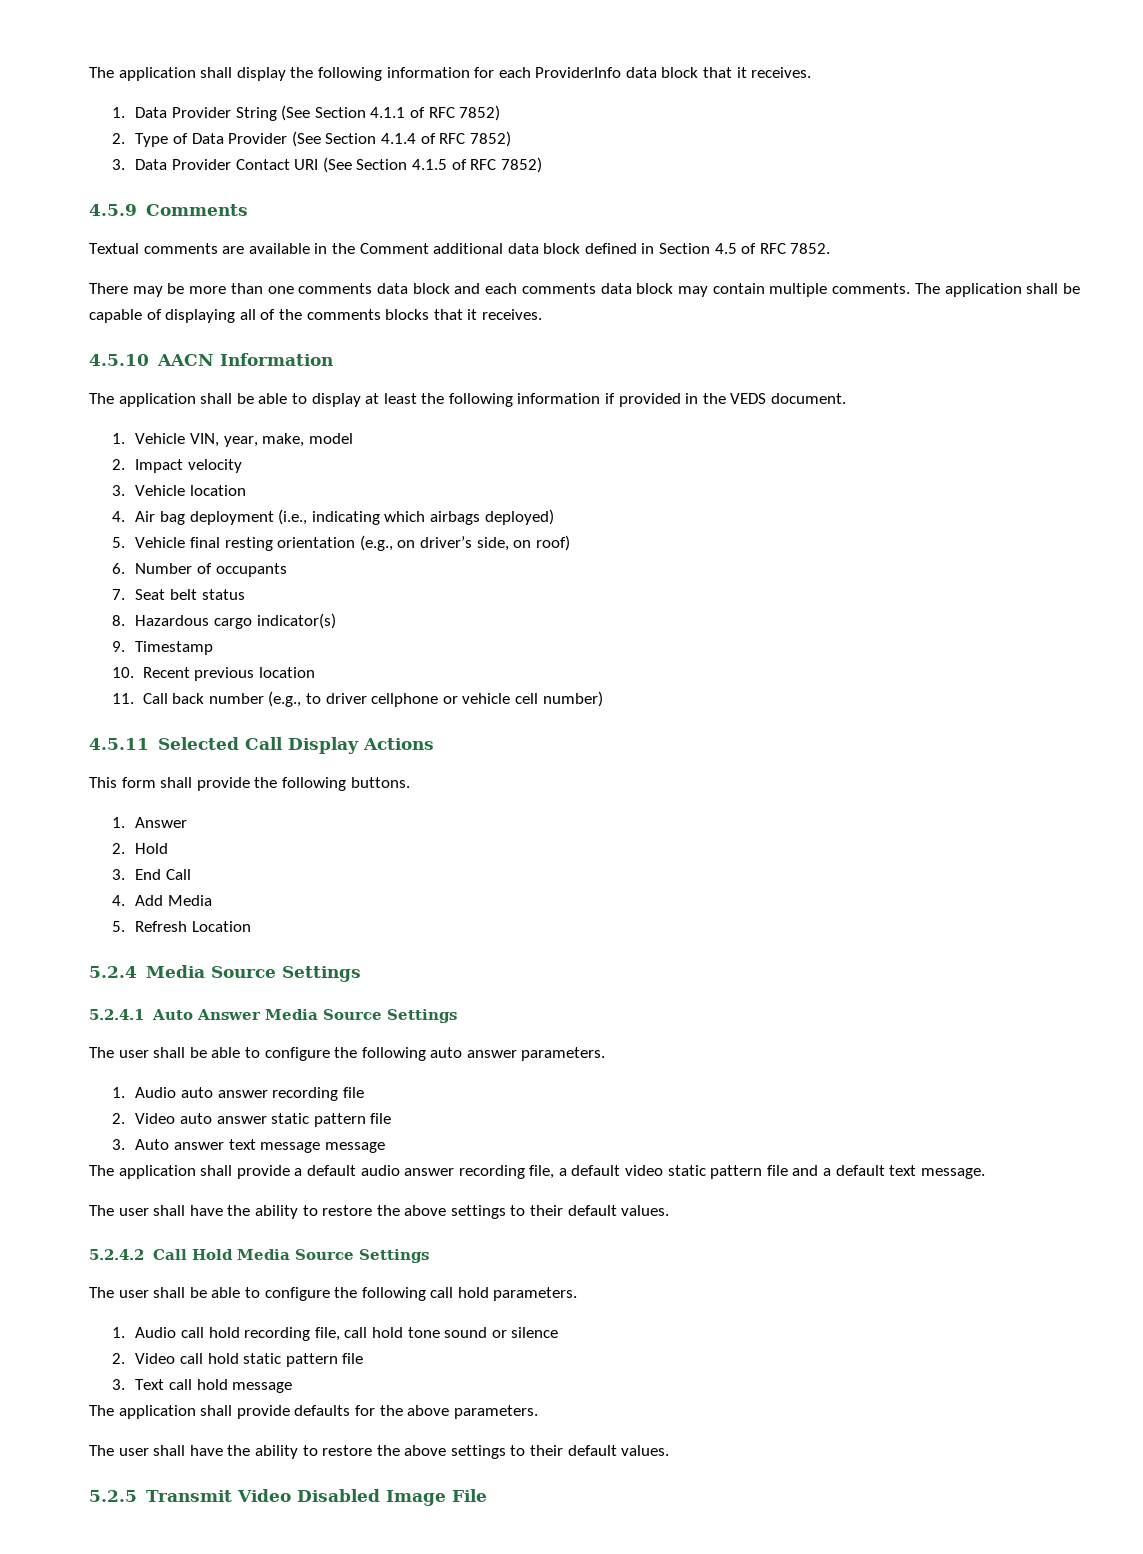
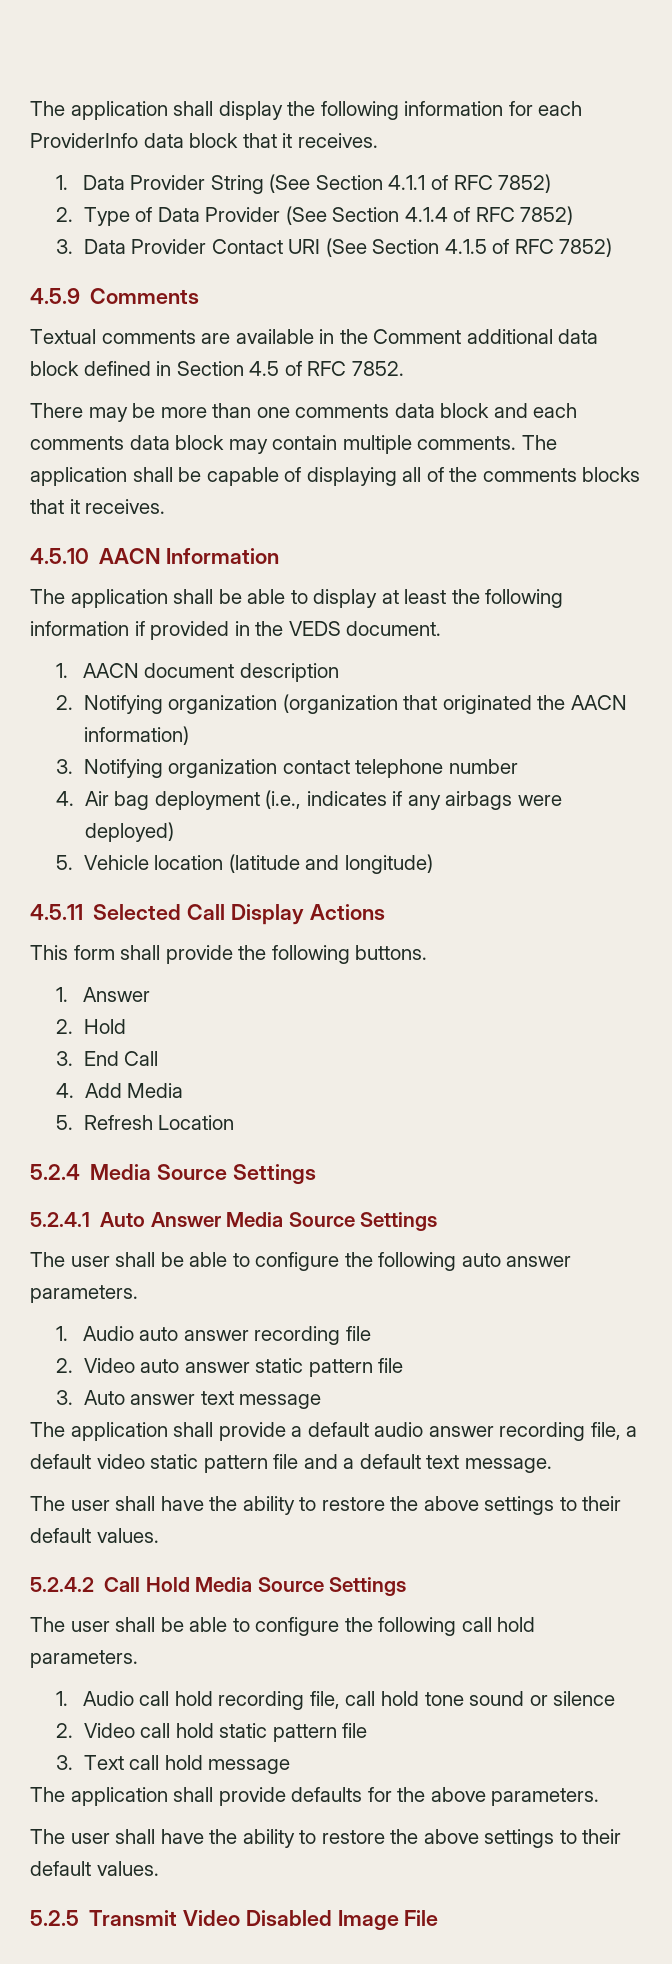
[135,433,353,447] [112,459,243,473] [112,485,247,496] Vehicle VIN, year, make, model // 2. Impact velocity // 3. Vehicle location -> [82,663,339,682] [56,694,627,714] [83,726,189,745] [56,759,518,778] AACN document description // 2. Notifying organization (organization that originated the AACN information) // 3. Notifying organization contact telephone number
[311,509,554,525] [112,535,570,551] [112,563,287,577] [112,589,245,600] [112,613,336,629] [112,641,214,655] [112,667,315,681] [112,691,603,707] indicating which airbags deployed) // 5. Vehicle final resting orientation (e.g., on driver’s side, on roof) // 6. Number of occupants // 7. Seat belt status // 8. Hazardous cargo indicator(s) // 9. Timestamp // 10. Recent previous location // 11. Call back number (e.g., to driver cellphone or vehicle cell number) -> [306,791,562,810] [84,822,174,842] [56,854,433,874] indicates if any airbags were deployed) // 5. Vehicle location (latitude and longitude)
[324,1142,385,1153] message -> (322, 1401) none

